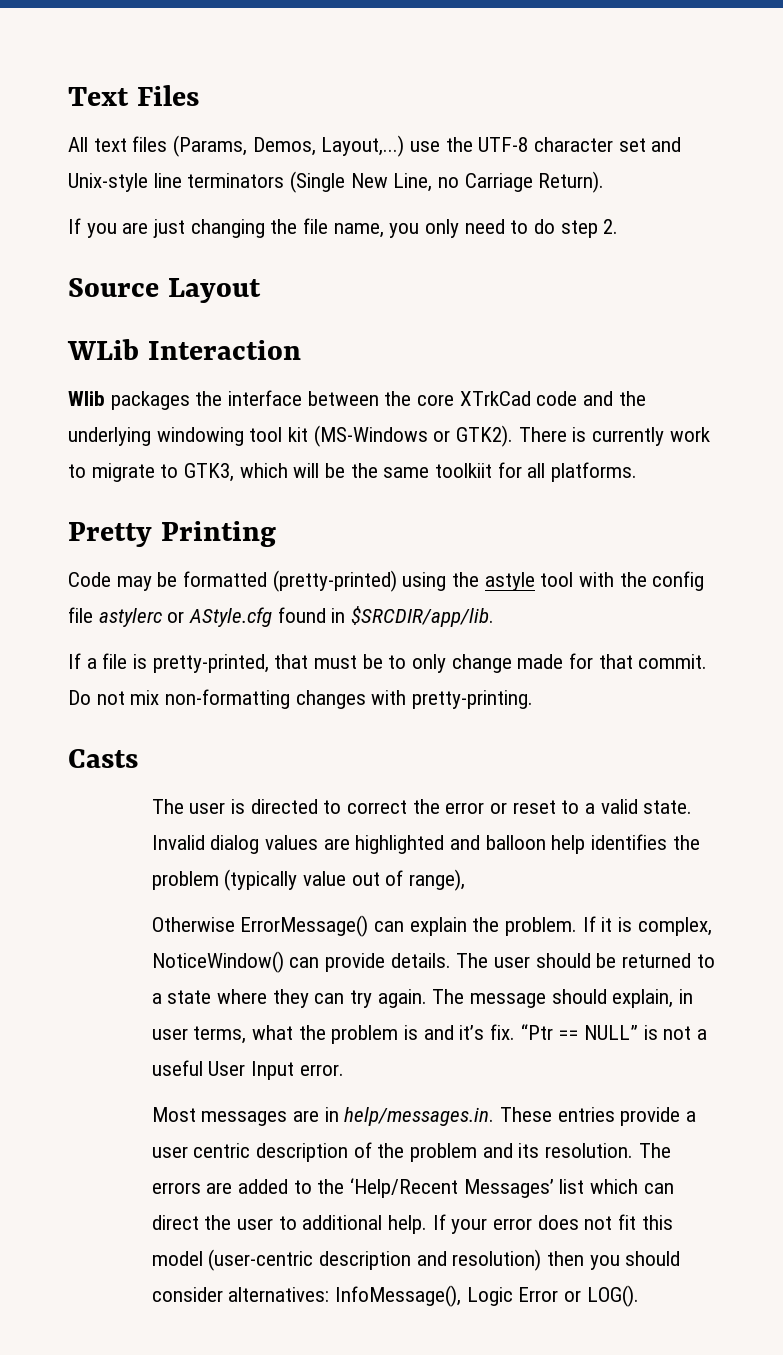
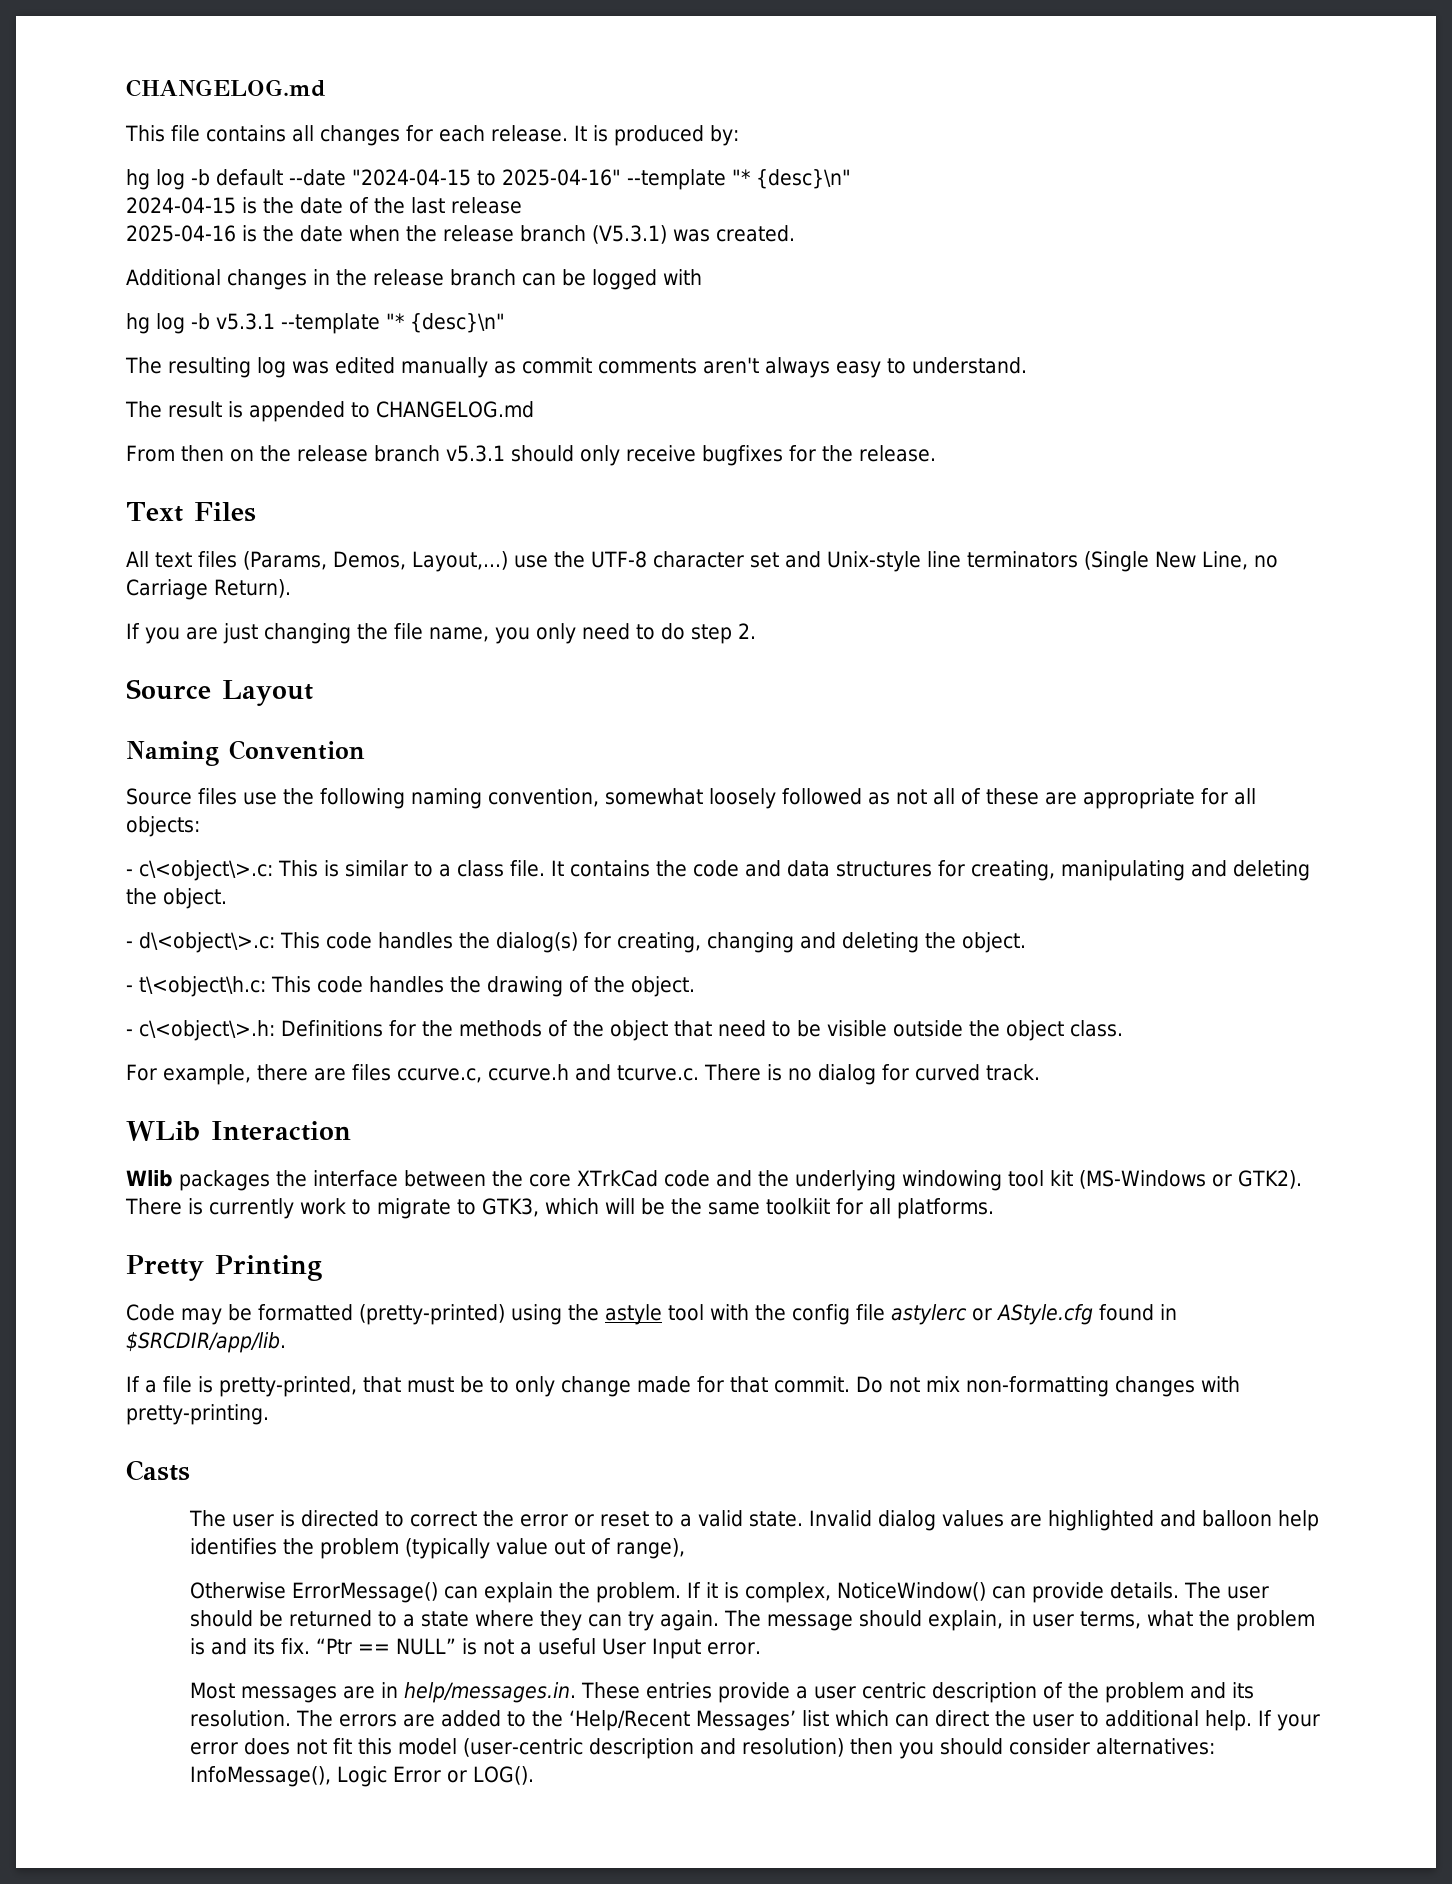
(68, 96) none -> [126,79,326,97] [125,125,739,146] [126,169,851,190] [126,197,522,214] [126,225,795,244] [126,269,702,290] [126,313,505,334] [125,357,1027,378] [125,401,534,422] [126,445,936,466] CHANGELOG.md // This file contains all changes for each release. It is produced by: // hg log -b default --date "2024-04-15 to 2025-04-16" --template "* {desc}\n" // 2024-04-15 is the date of the last release // 2025-04-16 is the date when the release branch (V5.3.1) was created. // Additional changes in the release branch can be logged with // hg log -b v5.3.1 --template "* {desc}\n" // The resulting log was edited manually as commit comments aren't always easy to understand. // The result is appended to CHANGELOG.md // From then on the release branch v5.3.1 should only receive bugfixes for the release. //
(261, 290) none -> [126,740,365,766] [126,788,1256,809] [126,816,200,837] [126,860,1310,881] [126,888,227,909] [126,932,1026,953] [126,976,695,997] [126,1020,1123,1041] [126,1064,1040,1085] // Naming Convention // Source files use the following naming convention, somewhat loosely followed as not all of these are appropriate for all objects: // - c\<object\>.c: This is similar to a class file. It contains the code and data structures for creating, manipulating and deleting the object. // - d\<object\>.c: This code handles the dialog(s) for creating, changing and deleting the object. // - t\<object\h.c: This code handles the drawing of the object. // - c\<object\>.h: Definitions for the methods of the object that need to be visible outside the object class. // For example, there are files ccurve.c, ccurve.h and tcurve.c. There is no dialog for curved track.
[459,1025,485,1040] it’s -> [253,1638,276,1655] its

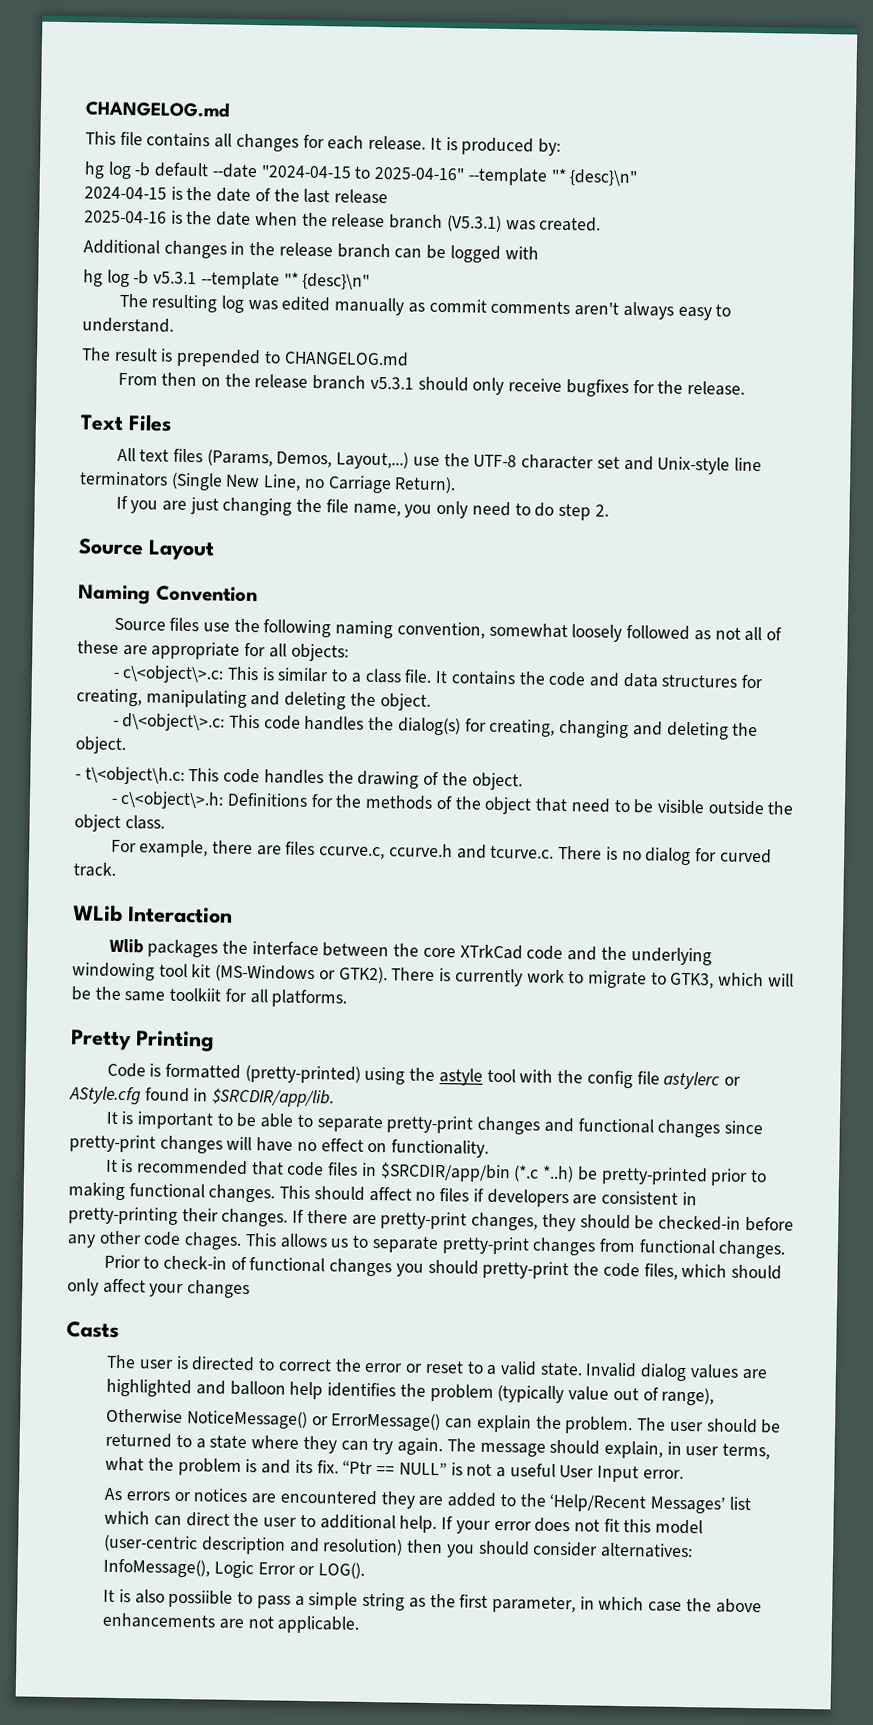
[249,401,345,422] appended -> [176,348,262,368] prepended
[181,1304,252,1325] may be -> [149,1063,162,1077] is
[126,1376,1240,1397] [126,1404,269,1425] If a file is pretty-printed, that must be to only change made for that commit. Do not mix non-formatting changes with pretty-printing. -> [105,1111,764,1138] [69,1134,490,1158] [105,1159,768,1186] [68,1182,697,1208] [68,1206,794,1232] [67,1230,787,1259] [103,1254,783,1280] [67,1278,251,1299] It is important to be able to separate pretty-print changes and functional changes since pretty-print changes will have no effect on functionality. // It is recommended that code files in $SRCDIR/app/bin (*.c *..h) be pretty-printed prior to making functional changes. This should affect no files if developers are consistent in pretty-printing their changes. If there are pretty-print changes, they should be checked-in before any other code chages. This allows us to separate pretty-print changes from functional changes. // Prior to check-in of functional changes you should pretty-print the code files, which should only affect your changes
(287, 1590) none -> [186,1410,329,1430] NoticeMessage() or
[687,1582,1180,1603] If it is complex, NoticeWindow() can provide details. -> (634, 1425) none
[190,1682,1255,1703] [190,1710,398,1727] Most messages are in help/messages.in. These entries provide a user centric description of the problem and its resolution. The errors -> [104,1487,416,1509] As errors or notices are encountered they
(535, 1775) none -> [103,1589,762,1614] [102,1612,361,1634] // It is also possiible to pass a simple string as the first parameter, in which case the above enhancements are not applicable.

